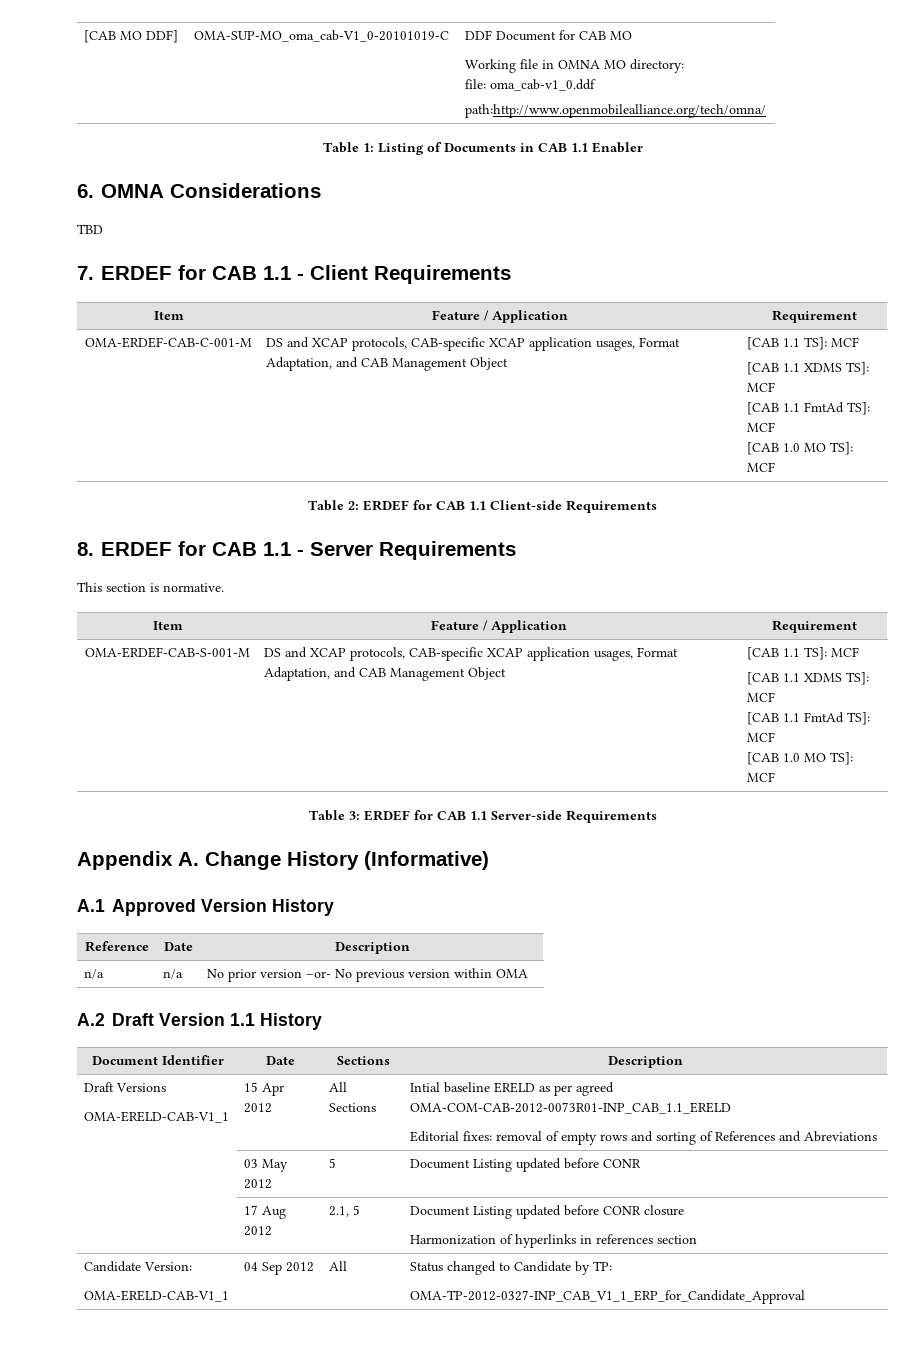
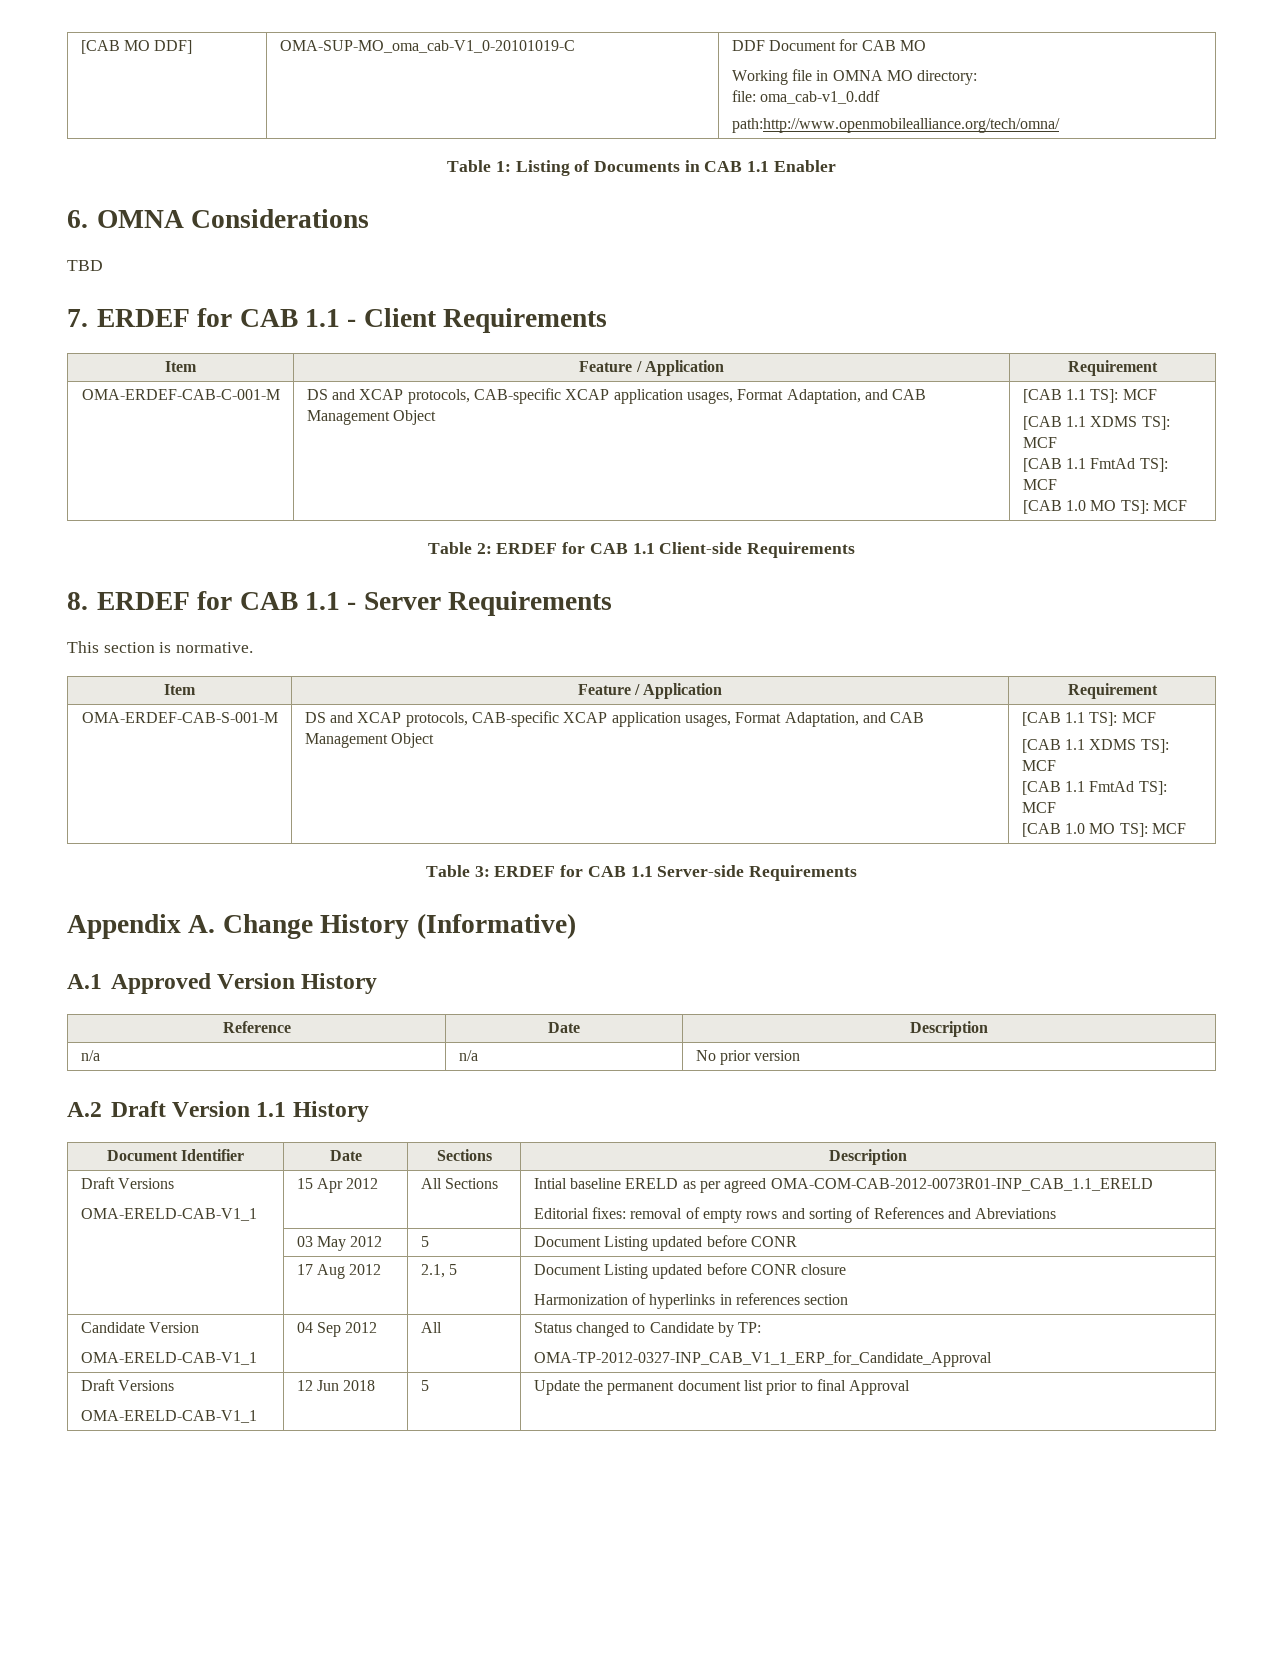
[306,968,529,982] –or- No previous version within OMA -> (801, 1055) none
[144,1262,193,1271] Version: -> [149,1322,200,1333] Version
(806, 1297) none -> [80,1379,175,1391] [80,1410,257,1423] [296,1380,376,1391] [420,1380,429,1391] [533,1379,911,1395] // Draft Versions // OMA-ERELD-CAB-V1_1 | 12 Jun 2018 | 5 | Update the permanent document list prior to final Approval

